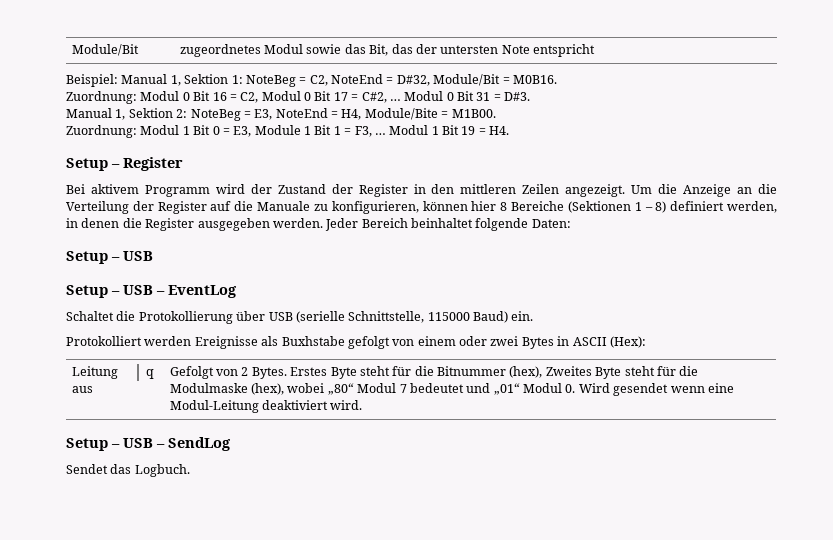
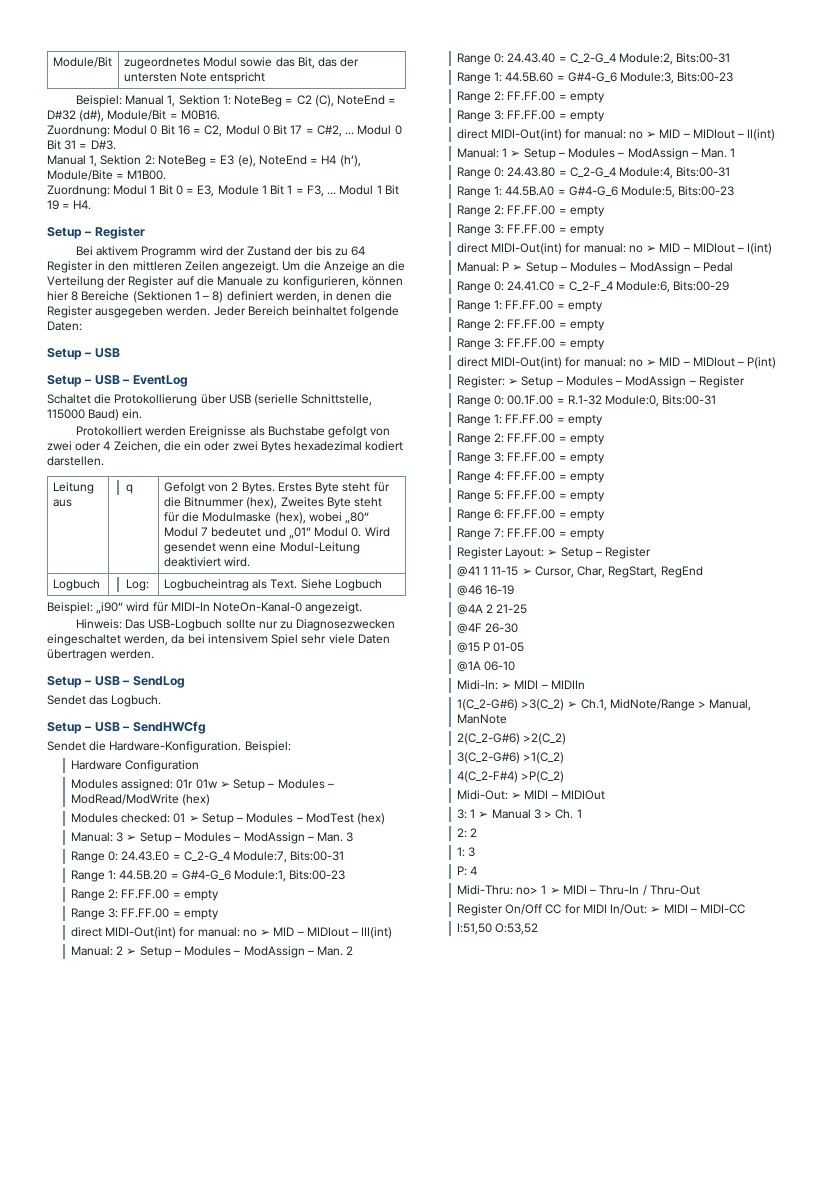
[309,74,430,86] C2, NoteEnd = D#32, -> [296,95,397,107] [47,110,105,122] C2 (C), NoteEnd = D#32 (d#),
[254,108,362,120] E3, NoteEnd = H4, -> [220,155,361,167] E3 (e), NoteEnd = H4 (h‘),
(353, 189) none -> [315,246,366,256] bis zu 64
[281,336,345,346] Buxhstabe -> [267,426,325,436] Buchstabe
[417,336,646,349] einem oder zwei Bytes in ASCII (Hex): -> [47,441,404,453] [47,456,104,466] zwei oder 4 Zeichen, die ein oder zwei Bytes hexadezimal kodiert darstellen.
(363, 405) none -> [52,579,100,591] [125,579,149,591] [163,579,382,591] [47,602,363,614] [75,619,396,631] [47,634,390,646] [47,649,155,661] // Logbuch | Log: | Logbucheintrag als Text. Siehe Logbuch // Beispiel: „i90“ wird für MIDI-In NoteOn-Kanal-0 angezeigt. // Hinweis: Das USB-Logbuch sollte nur zu Diagnosezwecken eingeschaltet werden, da bei intensivem Spiel sehr viele Daten übertragen werden.
(190, 470) none -> [47,721,206,734] [47,741,291,753] [70,760,200,772] [70,779,334,791] [70,794,211,806] [70,813,386,825] [70,832,354,844] [70,851,345,863] [70,870,346,882] [70,889,219,901] [70,908,219,920] [70,927,393,939] [70,946,354,958] [456,53,731,65] [456,72,734,84] [456,91,605,103] [456,110,605,122] [456,129,776,141] [456,148,736,160] [456,167,731,179] [456,186,735,198] [456,205,605,217] [456,224,605,236] [456,243,773,255] [456,262,734,274] [456,281,730,293] [456,300,603,312] [456,319,605,331] [456,338,605,350] [456,357,777,369] [456,376,745,388] [456,395,717,407] [456,414,603,426] [456,433,605,445] [456,452,605,464] [456,471,605,483] [456,490,605,502] [456,509,605,521] [456,528,605,540] [456,547,652,559] [456,566,703,578] [456,585,515,596] [456,604,528,615] [456,623,519,634] [456,642,525,653] [456,661,516,672] [456,680,585,690] [456,699,752,711] [456,714,507,724] [456,733,567,745] [456,752,565,764] [456,771,565,783] [456,790,605,800] [456,809,582,819] [456,828,478,838] [456,847,476,857] [456,866,478,876] [456,885,700,896] [456,904,746,916] [456,923,539,935] // Setup – USB – SendHWCfg // Sendet die Hardware-Konfiguration. Beispiel: // Hardware Configuration // Modules assigned: 01r 01w ➢ Setup – Modules – ModRead/ModWrite (hex) // Modules checked: 01 ➢ Setup – Modules – ModTest (hex) // Manual: 3 ➢ Setup – Modules – ModAssign – Man. 3 // Range 0: 24.43.E0 = C_2-G_4 Module:7, Bits:00-31 // Range 1: 44.5B.20 = G#4-G_6 Module:1, Bits:00-23 // Range 2: FF.FF.00 = empty // Range 3: FF.FF.00 = empty // direct MIDI-Out(int) for manual: no ➢ MID – MIDIout – III(int) // Manual: 2 ➢ Setup – Modules – ModAssign – Man. 2 // Range 0: 24.43.40 = C_2-G_4 Module:2, Bits:00-31 // Range 1: 44.5B.60 = G#4-G_6 Module:3, Bits:00-23 // Range 2: FF.FF.00 = empty // Range 3: FF.FF.00 = empty // direct MIDI-Out(int) for manual: no ➢ MID – MIDIout – II(int) // Manual: 1 ➢ Setup – Modules – ModAssign – Man. 1 // Range 0: 24.43.80 = C_2-G_4 Module:4, Bits:00-31 // Range 1: 44.5B.A0 = G#4-G_6 Module:5, Bits:00-23 // Range 2: FF.FF.00 = empty // Range 3: FF.FF.00 = empty // direct MIDI-Out(int) for manual: no ➢ MID – MIDIout – I(int) // Manual: P ➢ Setup – Modules – ModAssign – Pedal // Range 0: 24.41.C0 = C_2-F_4 Module:6, Bits:00-29 // Range 1: FF.FF.00 = empty // Range 2: FF.FF.00 = empty // Range 3: FF.FF.00 = empty // direct MIDI-Out(int) for manual: no ➢ MID – MIDIout – P(int) // Register: ➢ Setup – Modules – ModAssign – Register // Range 0: 00.1F.00 = R.1-32 Module:0, Bits:00-31 // Range 1: FF.FF.00 = empty // Range 2: FF.FF.00 = empty // Range 3: FF.FF.00 = empty // Range 4: FF.FF.00 = empty // Range 5: FF.FF.00 = empty // Range 6: FF.FF.00 = empty // Range 7: FF.FF.00 = empty // Register Layout: ➢ Setup – Register // @41 1 11-15 ➢ Cursor, Char, RegStart, RegEnd // @46 16-19 // @4A 2 21-25 // @4F 26-30 // @15 P 01-05 // @1A 06-10 // Midi-In: ➢ MIDI – MIDIIn // 1(C_2-G#6) >3(C_2) ➢ Ch.1, MidNote/Range > Manual, ManNote // 2(C_2-G#6) >2(C_2) // 3(C_2-G#6) >1(C_2) // 4(C_2-F#4) >P(C_2) // Midi-Out: ➢ MIDI – MIDIOut // 3: 1 ➢ Manual 3 > Ch. 1 // 2: 2 // 1: 3 // P: 4 // Midi-Thru: no> 1 ➢ MIDI – Thru-In / Thru-Out // Register On/Off CC for MIDI In/Out: ➢ MIDI – MIDI-CC // I:51,50 O:53,52

